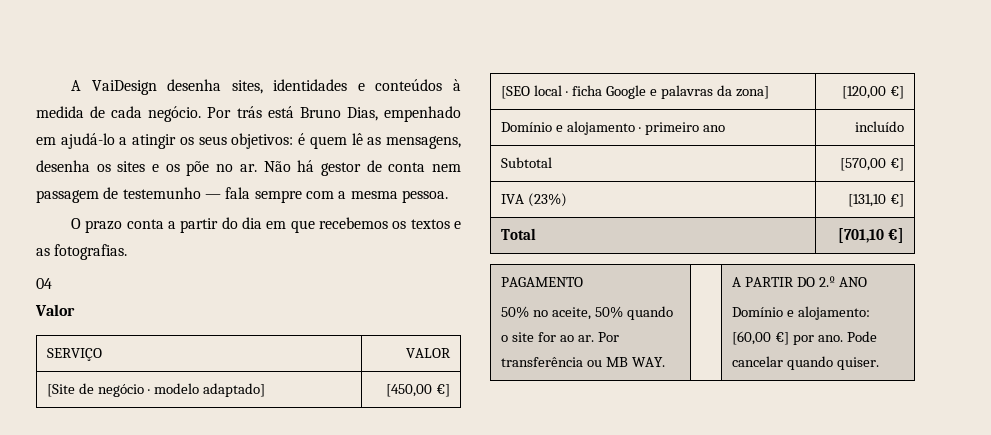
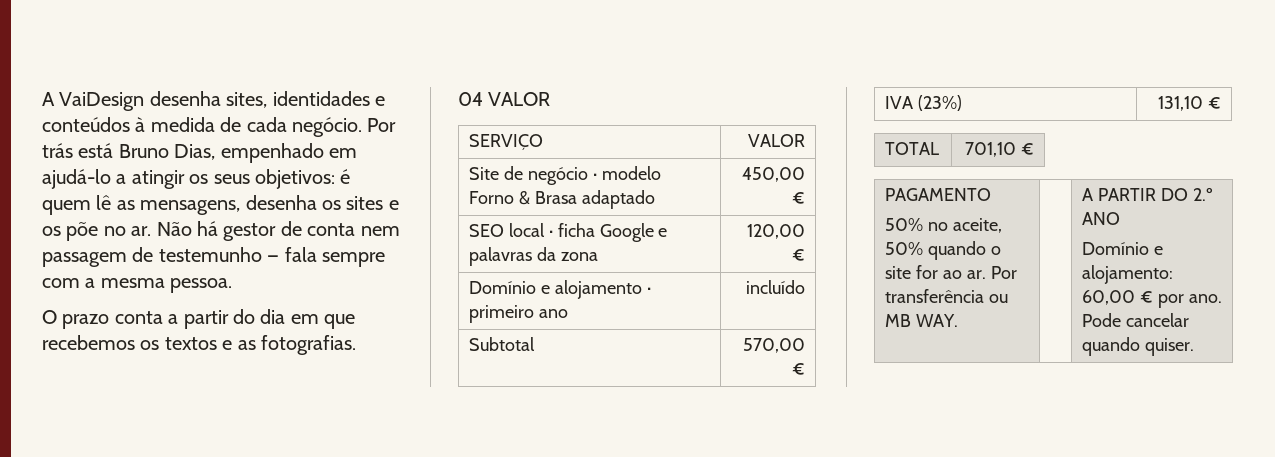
[35,304,75,316] // Valor -> [488,92,551,106] VALOR
[47,384,76,397] [Site -> [469,167,500,180] Site
[202,383,265,397] [385,384,450,397] [501,86,531,99] adaptado] | [450,00 €] // [SEO -> [469,190,655,209] [741,167,805,182] [791,192,805,204] [469,224,505,237] Forno & Brasa adaptado | 450,00 € // SEO
[735,86,769,99] [841,86,904,99] zona] | [120,00 €] -> [560,252,598,261] [746,224,805,239] [791,249,805,261] zona | 120,00 €
[839,158,904,171] [570,00 €] -> [742,338,805,353] [791,363,805,375] 570,00 €
[847,194,904,207] [501,228,537,240] [837,228,904,243] [131,10 €] // Total | [701,10 €] -> [1158,96,1221,111] [885,142,940,155] [965,142,1034,157] 131,10 € // TOTAL | 701,10 €
[732,331,790,345] [60,00 €] -> [1082,290,1153,305] 60,00 €

